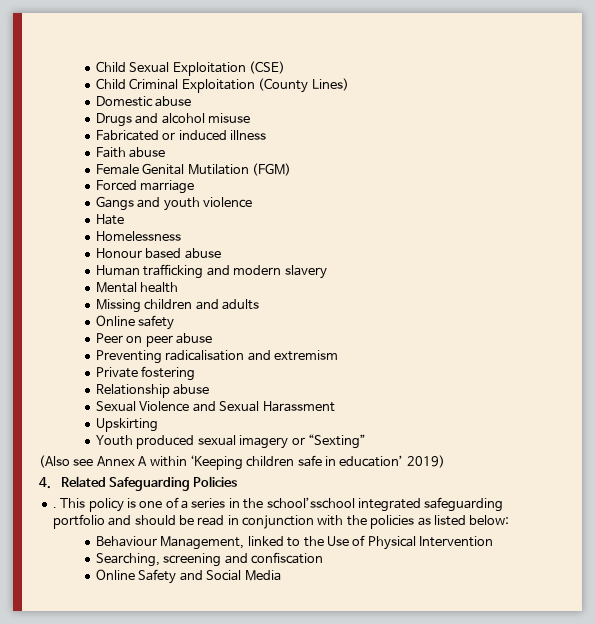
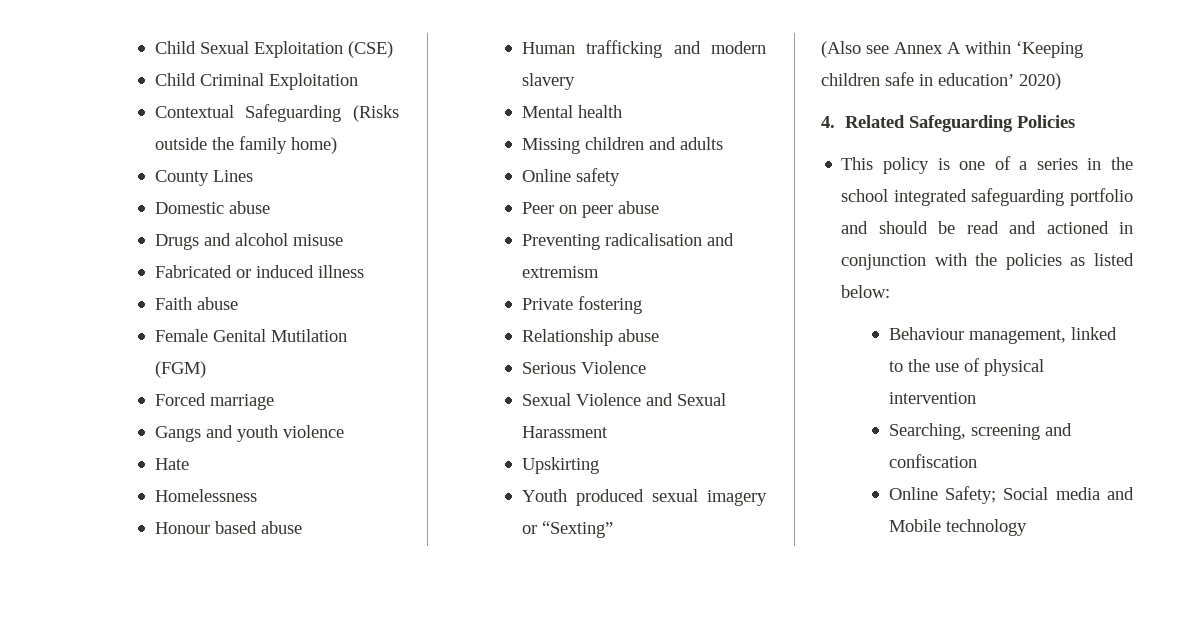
[258,78,349,93] (County Lines) -> [154,104,399,122] [154,136,337,154] [154,170,253,186] // Contextual Safeguarding (Risks outside the family home) // County Lines
(210, 389) none -> [521,361,646,374] // Serious Violence
[406,455,445,468] 2019) -> [1019,73,1061,90] 2020)
[52,507,57,508] . -> (1075, 121) none
[266,497,355,509] school’sschool -> [841,189,889,202] school
(225, 520) none -> [1009,221,1109,234] and actioned
[160,536,245,550] Management, -> [968,329,1066,344] management,
[326,535,494,550] Use of Physical Intervention -> [934,358,1044,376] [888,392,976,404] use of physical intervention
[138,569,281,584] Safety and Social Media -> [944,486,1134,504] [888,519,1027,536] Safety; Social media and Mobile technology

